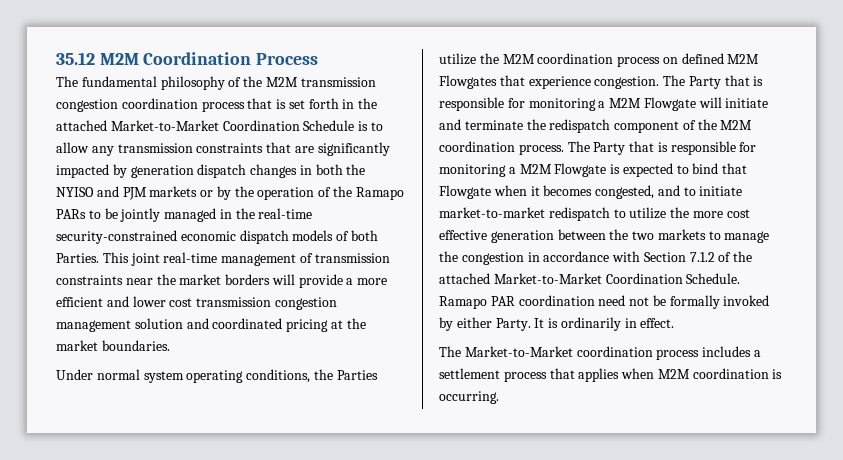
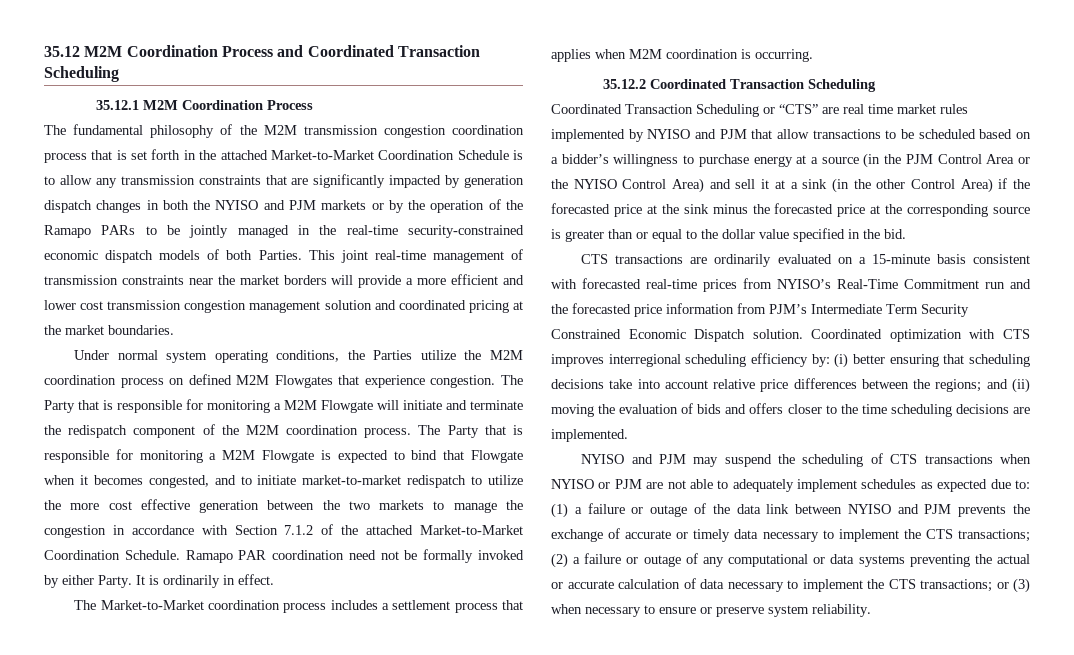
(319, 59) none -> [277,45,480,57] [44,66,119,82] [95,100,313,110] and Coordinated Transaction Scheduling // 35.12.1 M2M Coordination Process
(499, 397) none -> [602,79,876,92] [551,104,968,117] [551,129,1031,142] [551,153,1030,168] [551,178,1030,193] [551,203,1030,217] [551,228,906,242] [581,254,1030,267] [551,278,1031,292] [551,303,969,317] [551,329,1030,342] [551,353,1030,368] [551,378,1030,393] [551,403,1030,417] [551,429,628,442] [581,453,1031,467] [551,479,1030,492] [551,503,1030,518] [551,528,1030,542] [551,553,1030,568] [551,578,1030,593] [551,604,871,617] // 35.12.2 Coordinated Transaction Scheduling // Coordinated Transaction Scheduling or “CTS” are real time market rules implemented by NYISO and PJM that allow transactions to be scheduled based on a bidder’s willingness to purchase energy at a source (in the PJM Control Area or the NYISO Control Area) and sell it at a sink (in the other Control Area) if the forecasted price at the sink minus the forecasted price at the corresponding source is greater than or equal to the dollar value specified in the bid. // CTS transactions are ordinarily evaluated on a 15-minute basis consistent with forecasted real-time prices from NYISO’s Real-Time Commitment run and the forecasted price information from PJM’s Intermediate Term Security Constrained Economic Dispatch solution. Coordinated optimization with CTS improves interregional scheduling efficiency by: (i) better ensuring that scheduling decisions take into account relative price differences between the regions; and (ii) moving the evaluation of bids and offers closer to the time scheduling decisions are implemented. // NYISO and PJM may suspend the scheduling of CTS transactions when NYISO or PJM are not able to adequately implement schedules as expected due to: (1) a failure or outage of the data link between NYISO and PJM prevents the exchange of accurate or timely data necessary to implement the CTS transactions; (2) a failure or outage of any computational or data systems preventing the actual or accurate calculation of data necessary to implement the CTS transactions; or (3) when necessary to ensure or preserve system reliability.

